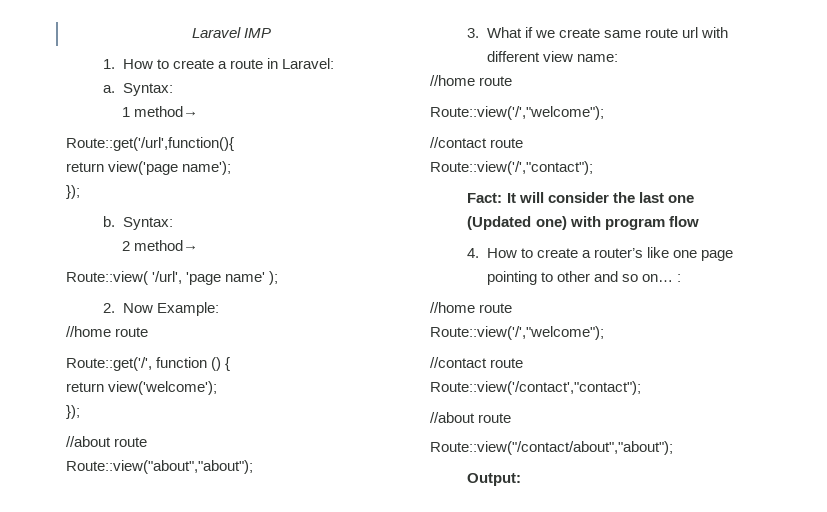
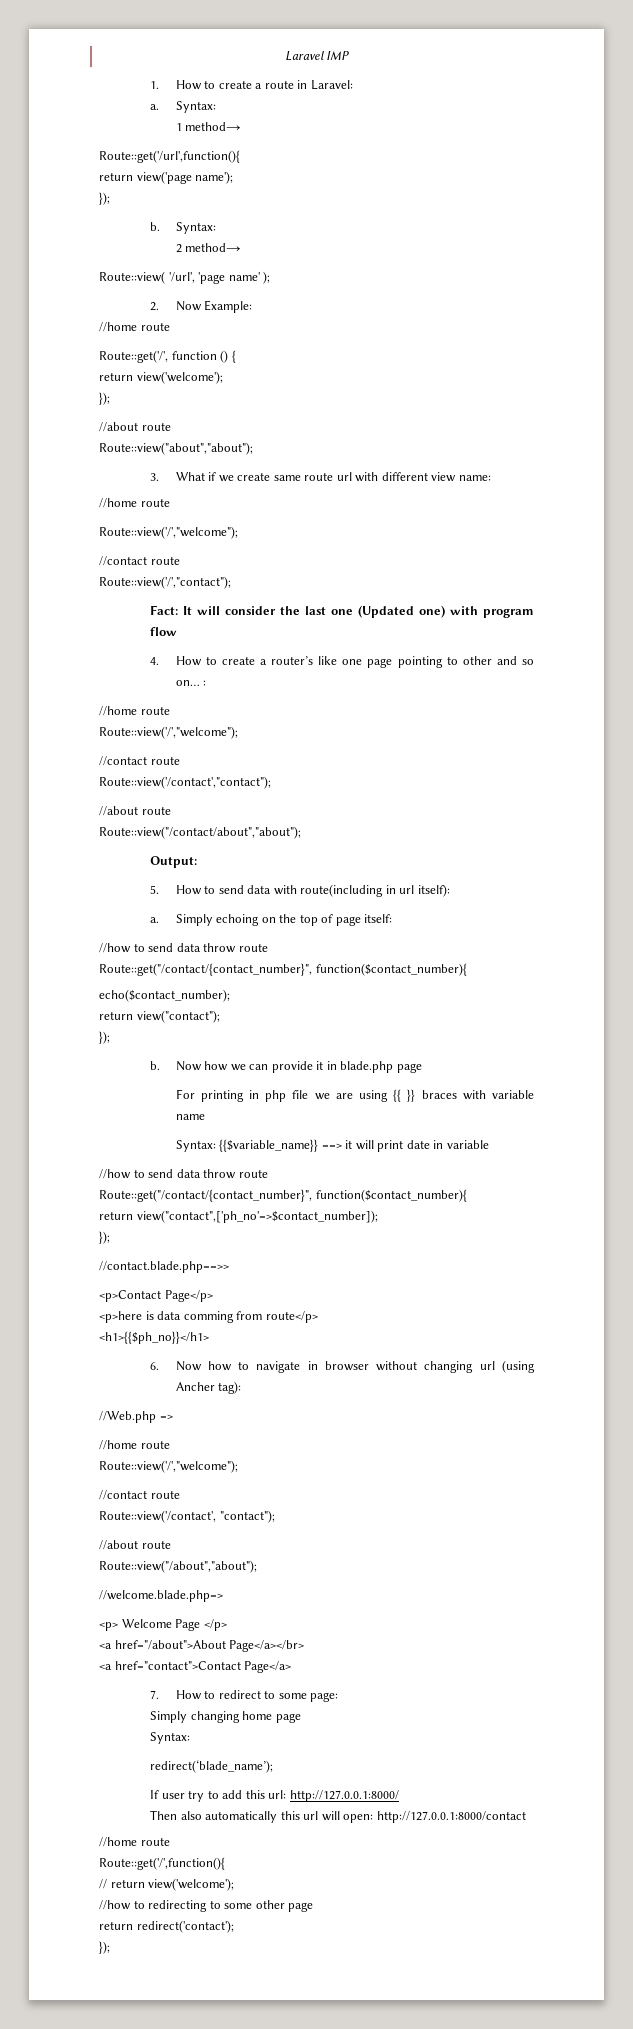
(522, 479) none -> [150,884,450,897] [150,914,393,926] [99,943,268,953] [99,963,467,976] [99,989,230,1002] [99,1010,220,1023] [99,1031,110,1044] [150,1061,422,1073] [175,1089,535,1102] [175,1114,205,1120] [175,1139,489,1152] [99,1169,268,1179] [99,1189,467,1202] [99,1210,378,1223] [99,1231,110,1244] [99,1261,229,1273] [99,1290,213,1302] [99,1311,318,1323] [99,1331,209,1344] [150,1360,535,1373] [175,1381,242,1394] [99,1411,173,1423] [99,1440,170,1450] [99,1460,238,1473] [99,1490,180,1500] [99,1510,275,1523] [99,1540,171,1550] [99,1560,257,1573] [99,1590,223,1602] [99,1619,227,1631] [99,1640,305,1652] [99,1661,292,1673] [150,1690,339,1702] [150,1711,301,1723] [150,1732,191,1744] [150,1760,274,1773] [150,1790,399,1802] [150,1810,526,1823] [99,1837,170,1847] [99,1857,225,1870] [99,1878,235,1891] [99,1900,314,1912] [99,1920,234,1933] [99,1941,110,1954] // 5. How to send data with route(including in url itself): // a. Simply echoing on the top of page itself: // //how to send data throw route // Route::get("/contact/{contact_number}", function($contact_number){ // echo($contact_number); // return view("contact"); // }); // b. Now how we can provide it in blade.php page // For printing in php file we are using {{ }} braces with variable name // Syntax: {{$variable_name}} ==> it will print date in variable // //how to send data throw route // Route::get("/contact/{contact_number}", function($contact_number){ // return view("contact",['ph_no'=>$contact_number]); // }); // //contact.blade.php==>> // <p>Contact Page</p> // <p>here is data comming from route</p> // <h1>{{$ph_no}}</h1> // 6. Now how to navigate in browser without changing url (using Ancher tag): // //Web.php => // //home route // Route::view('/',"welcome"); // //contact route // Route::view('/contact', "contact"); // //about route // Route::view("/about","about"); // //welcome.blade.php=> // <p> Welcome Page </p> // <a href="/about">About Page</a></br> // <a href="contact">Contact Page</a> // 7. How to redirect to some page: // Simply changing home page // Syntax: // redirect(‘blade_name’); // If user try to add this url: http://127.0.0.1:8000/ // Then also automatically this url will open: http://127.0.0.1:8000/contact // //home route // Route::get('/',function(){ // // return view('welcome'); // //how to redirecting to some other page // return redirect('contact'); // });

